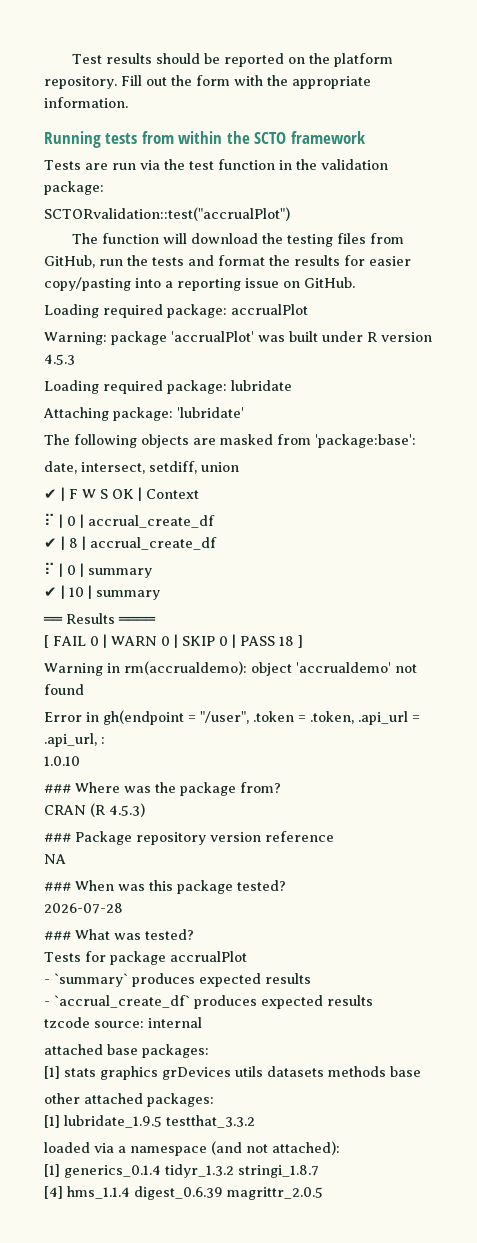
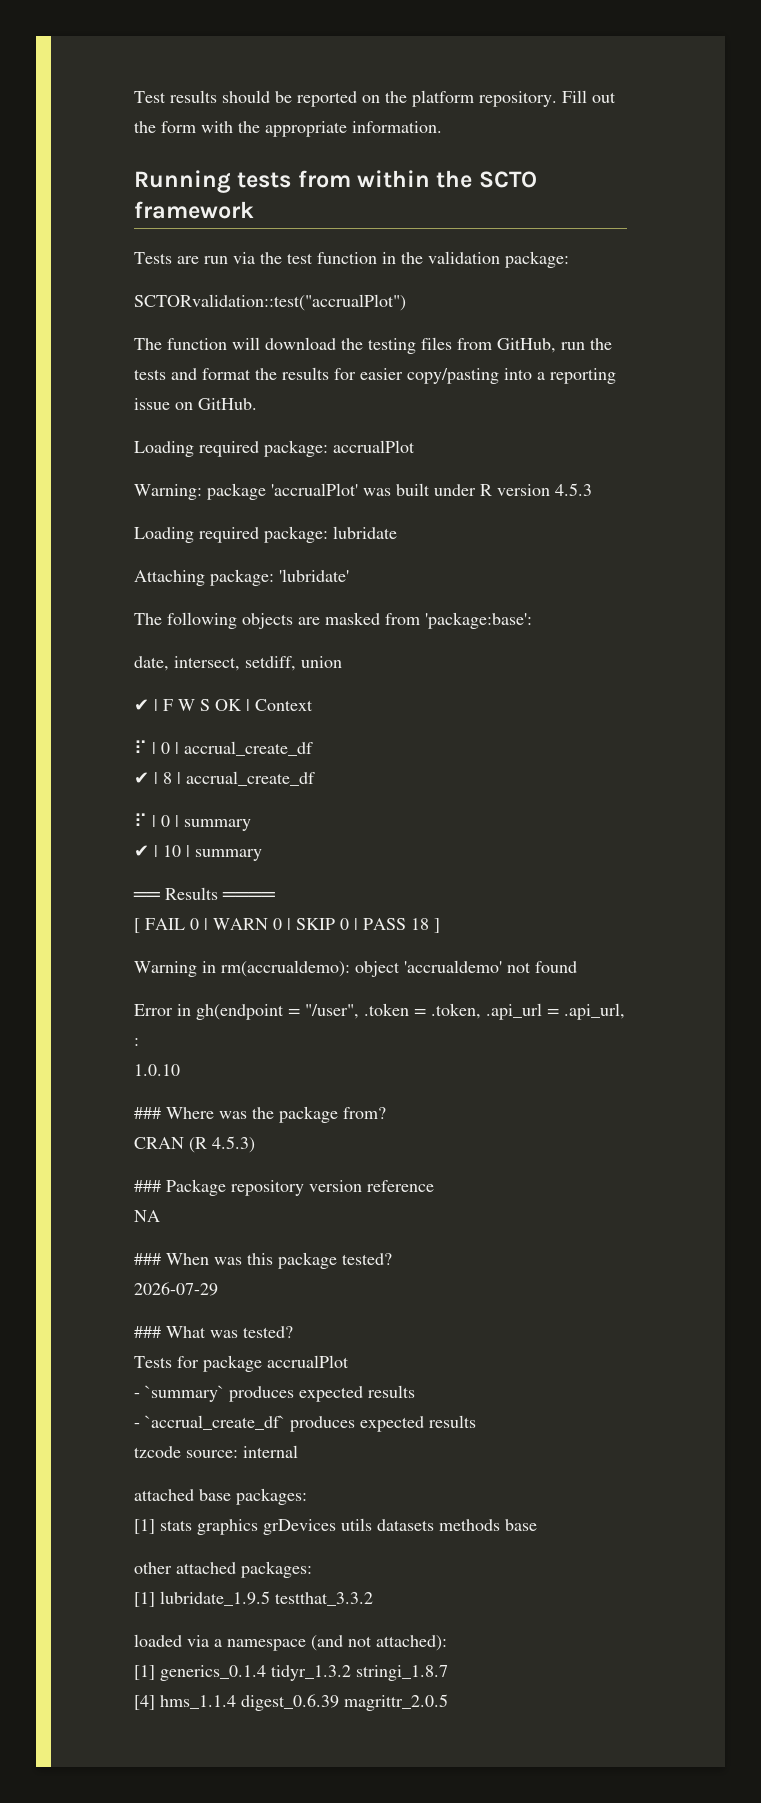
[44,903,123,914] 2026-07-28 -> [134,1282,218,1296] 2026-07-29

